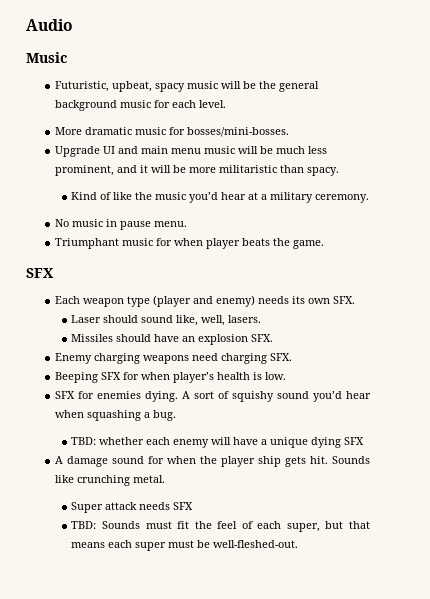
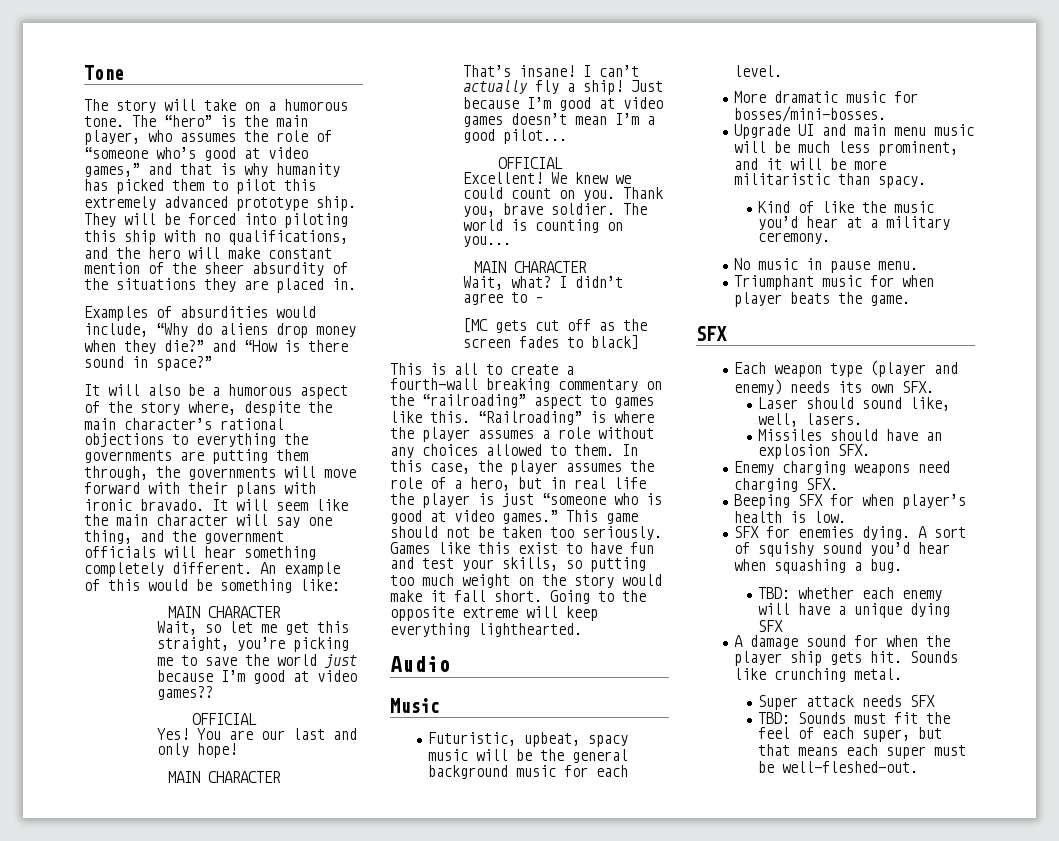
(26, 25) none -> [84,65,124,80] [84,99,348,113] [84,115,308,127] [84,130,332,145] [84,147,308,161] [84,163,340,177] [84,179,316,194] [84,196,356,211] [84,213,348,228] [84,230,348,245] [84,247,332,259] [84,262,348,276] [84,278,356,293] [84,306,316,321] [84,323,356,338] [84,340,348,354] [84,356,212,371] [84,384,348,399] [84,401,332,416] [84,418,284,430] [84,433,308,447] [84,449,308,464] [84,466,356,480] [84,482,316,497] [84,499,348,511] [84,514,332,528] [84,530,284,544] [84,546,316,560] [84,562,340,577] [84,579,340,593] [167,606,281,618] [156,621,349,635] [156,637,349,652] [156,654,357,668] [156,670,357,684] [156,686,213,700] [191,713,257,725] [156,728,357,740] [156,743,237,758] [167,771,281,783] [462,65,639,77] [462,80,663,95] [462,97,663,111] [462,113,655,127] [462,129,567,144] [497,157,563,169] [462,172,631,184] [462,187,663,201] [462,203,647,217] [462,219,623,233] [462,236,511,247] [473,261,587,273] [462,276,623,290] [462,292,543,305] [462,318,647,333] [462,335,639,350] [390,363,574,375] [390,378,662,392] [390,394,654,409] [390,411,654,425] [390,427,654,442] [390,444,638,458] [390,460,654,475] [390,477,646,491] [390,493,662,508] [390,510,638,524] [390,526,662,540] [390,542,654,554] [390,557,646,572] [390,574,662,588] [390,590,646,604] [390,606,598,621] [390,623,582,637] Tone // The story will take on a humorous tone. The “hero” is the main player, who assumes the role of “someone who’s good at video games,” and that is why humanity has picked them to pilot this extremely advanced prototype ship. They will be forced into piloting this ship with no qualifications, and the hero will make constant mention of the sheer absurdity of the situations they are placed in. // Examples of absurdities would include, “Why do aliens drop money when they die?” and “How is there sound in space?” // It will also be a humorous aspect of the story where, despite the main character’s rational objections to everything the governments are putting them through, the governments will move forward with their plans with ironic bravado. It will seem like the main character will say one thing, and the government officials will hear something completely different. An example of this would be something like: // MAIN CHARACTER // Wait, so let me get this straight, you’re picking me to save the world just because I’m good at video games?? // OFFICIAL // Yes! You are our last and only hope! // MAIN CHARACTER // That’s insane! I can’t actually fly a ship! Just because I’m good at video games doesn’t mean I’m a good pilot... // OFFICIAL // Excellent! We knew we could count on you. Thank you, brave soldier. The world is counting on you... // MAIN CHARACTER // Wait, what? I didn’t agree to – // [MC gets cut off as the screen fades to black] // This is all to create a fourth-wall breaking commentary on the “railroading” aspect to games like this. “Railroading” is where the player assumes a role without any choices allowed to them. In this case, the player assumes the role of a hero, but in real life the player is just “someone who is good at video games.” This game should not be taken too seriously. Games like this exist to have fun and test your skills, so putting too much weight on the story would make it fall short. Going to the opposite extreme will keep everything lighthearted. //

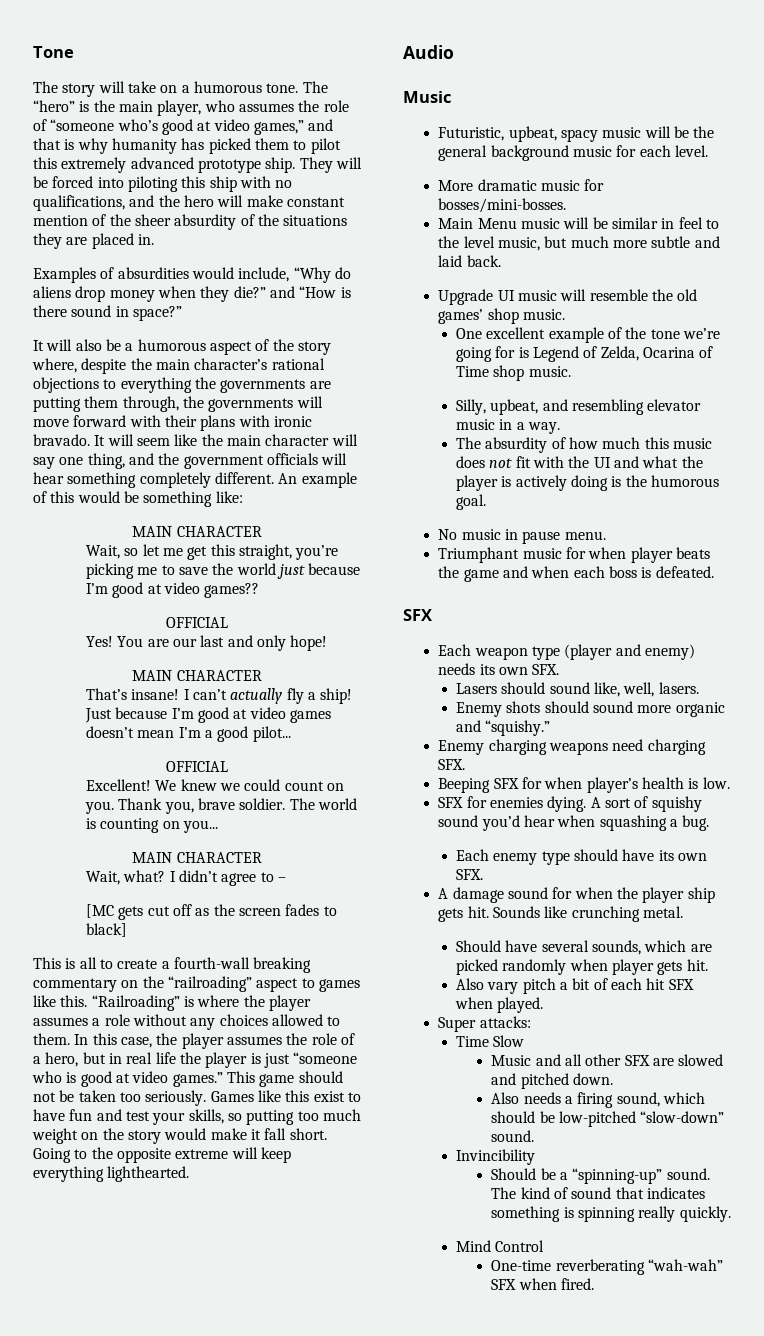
[734,124,975,139] [734,141,959,156] [734,158,887,170] [734,173,927,188] [758,201,935,213] [758,216,951,230] [758,232,831,244] Upgrade UI and main menu music will be much less prominent, and it will be more militaristic than spacy. // Kind of like the music you’d hear at a military ceremony. -> [438,217,719,229] [438,236,720,251] [438,255,501,267] [438,289,698,305] [438,308,565,324] [455,327,720,343] [455,346,714,362] [455,365,571,381] [455,399,702,415] [455,419,560,434] [455,437,712,453] [455,456,703,468] [455,475,719,491] [455,494,486,510] Main Menu music will be similar in feel to the level music, but much more subtle and laid back. // Upgrade UI music will resemble the old games’ shop music. // One excellent example of the tone we’re going for is Legend of Zelda, Ocarina of Time shop music. // Silly, upbeat, and resembling elevator music in a way. // The absurdity of how much this music does not fit with the UI and what the player is actively doing is the humorous goal.
[870,295,911,306] game. -> [463,566,714,582] game and when each boss is defeated.
[758,397,799,409] Laser -> [455,683,497,694] Lasers
[758,429,943,441] [758,444,871,459] Missiles should have an explosion SFX. -> [455,701,725,717] [455,720,551,736] Enemy shots should sound more organic and “squishy.”
[758,587,943,601] [758,603,951,618] [758,620,784,632] TBD: whether each enemy will have a unique dying SFX -> [455,849,707,865] [455,869,483,880] Each enemy type should have its own SFX.
[758,695,936,710] [758,712,951,724] [758,727,943,742] [758,744,967,759] [758,761,919,773] Super attack needs SFX // TBD: Sounds must fit the feel of each super, but that means each super must be well-fleshed-out. -> [455,940,712,955] [455,959,708,975] [455,978,694,994] [454,997,544,1013] [438,1016,531,1032] [455,1035,525,1047] [491,1054,724,1066] [491,1073,613,1089] [491,1092,705,1108] [491,1111,725,1127] [491,1130,535,1142] [455,1149,535,1165] [491,1168,710,1184] [491,1187,705,1199] [491,1206,731,1222] [455,1240,545,1252] [491,1259,723,1275] [491,1278,594,1290] Should have several sounds, which are picked randomly when player gets hit. // Also vary pitch a bit of each hit SFX when played. // Super attacks: // Time Slow // Music and all other SFX are slowed and pitched down. // Also needs a firing sound, which should be low-pitched “slow-down” sound. // Invincibility // Should be a “spinning-up” sound. The kind of sound that indicates something is spinning really quickly. // Mind Control // One-time reverberating “wah-wah” SFX when fired.

